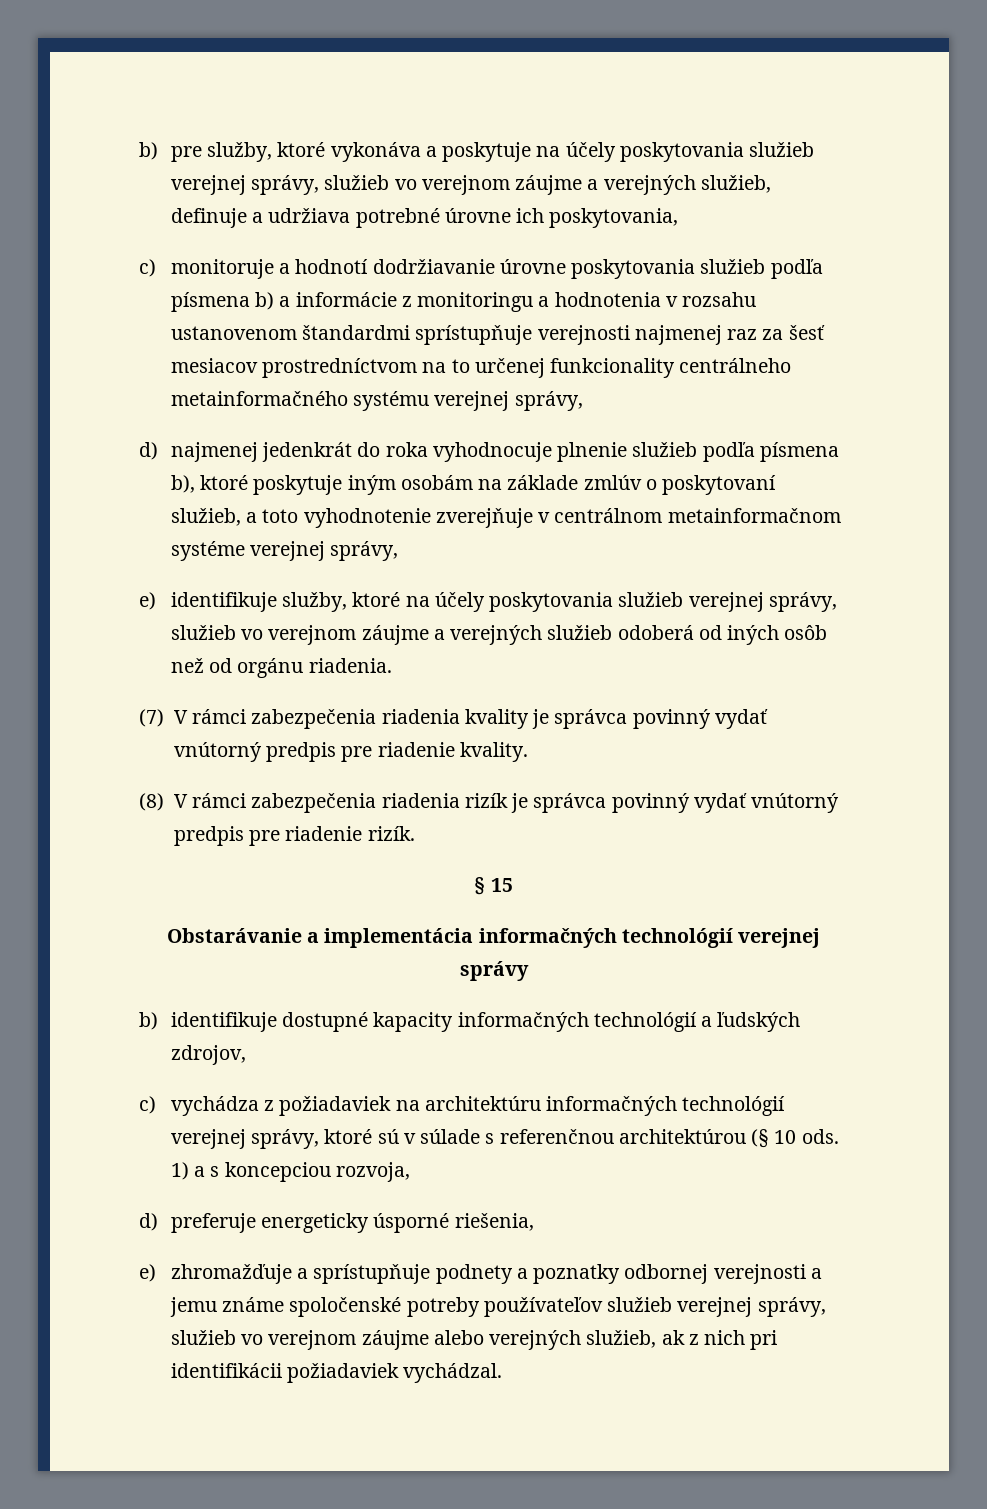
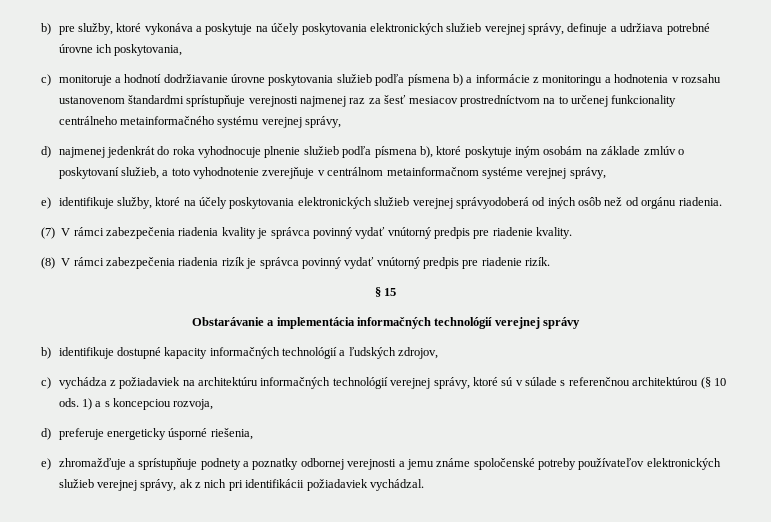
[749,142,815,157] [170,175,771,195] služieb verejnej správy, služieb vo verejnom záujme a verejných služieb, -> [369,23,565,35] elektronických služieb verejnej správy,
[618,592,837,612] [170,625,694,645] služieb verejnej správy, služieb vo verejnom záujme a verejných služieb odoberá -> [297,197,529,209] elektronických služieb verejnej správyodoberá
[607,1297,826,1317] [170,1330,657,1350] služieb verejnej správy, služieb vo verejnom záujme alebo verejných služieb, -> [646,458,721,470] [58,479,177,491] elektronických služieb verejnej správy,

